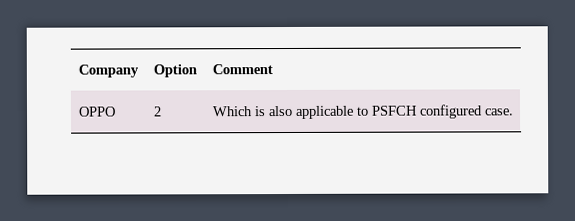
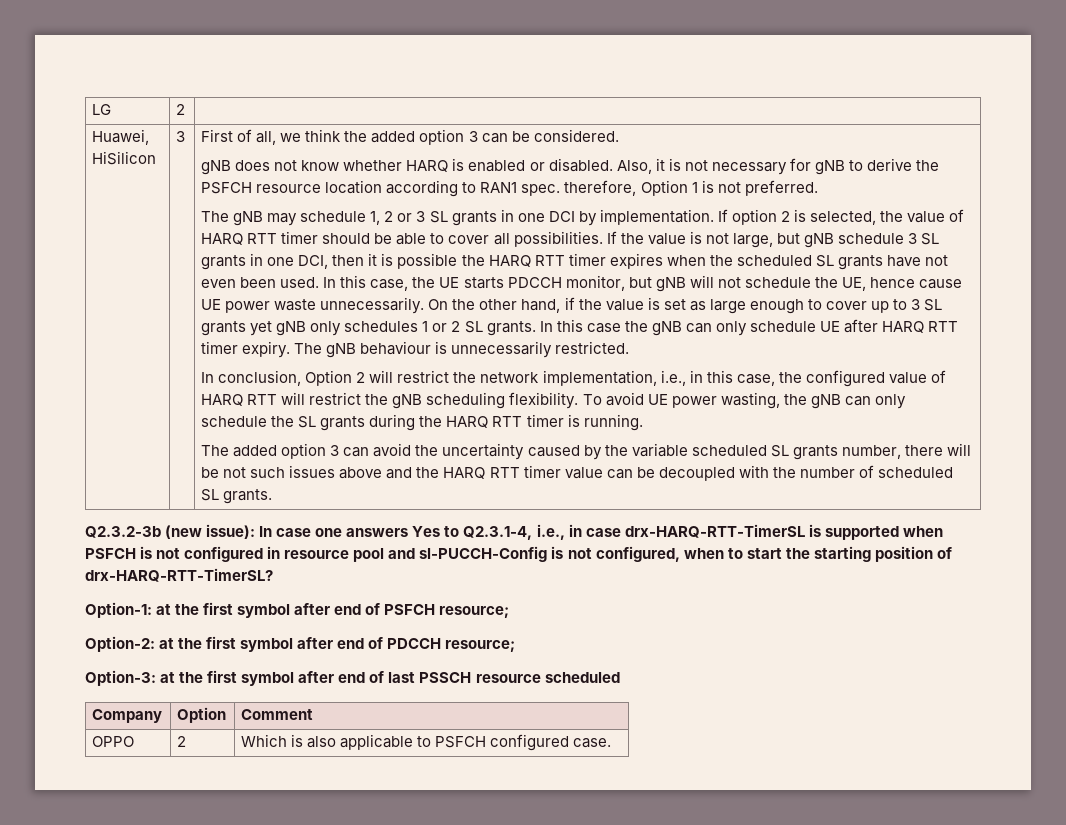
(77, 71) none -> [92,104,112,115] [176,104,186,115] [92,129,150,145] [92,151,157,165] [176,131,186,142] [201,129,619,145] [201,158,940,175] [201,180,818,197] [201,209,965,226] [201,231,940,248] [201,253,949,270] [201,275,963,292] [201,297,943,314] [201,319,959,336] [201,341,630,358] [201,370,946,387] [201,392,906,409] [201,414,643,431] [201,443,971,460] [201,465,954,481] [201,489,273,504] [85,524,943,540] [85,546,952,562] [85,568,273,582] [85,602,510,618] [85,636,516,652] [85,670,620,686] LG | 2 | // Huawei, HiSilicon | 3 | First of all, we think the added option 3 can be considered. // gNB does not know whether HARQ is enabled or disabled. Also, it is not necessary for gNB to derive the PSFCH resource location according to RAN1 spec. therefore, Option 1 is not preferred. // The gNB may schedule 1, 2 or 3 SL grants in one DCI by implementation. If option 2 is selected, the value of HARQ RTT timer should be able to cover all possibilities. If the value is not large, but gNB schedule 3 SL grants in one DCI, then it is possible the HARQ RTT timer expires when the scheduled SL grants have not even been used. In this case, the UE starts PDCCH monitor, but gNB will not schedule the UE, hence cause UE power waste unnecessarily. On the other hand, if the value is set as large enough to cover up to 3 SL grants yet gNB only schedules 1 or 2 SL grants. In this case the gNB can only schedule UE after HARQ RTT timer expiry. The gNB behaviour is unnecessarily restricted. // In conclusion, Option 2 will restrict the network implementation, i.e., in this case, the configured value of HARQ RTT will restrict the gNB scheduling flexibility. To avoid UE power wasting, the gNB can only schedule the SL grants during the HARQ RTT timer is running. // The added option 3 can avoid the uncertainty caused by the variable scheduled SL grants number, there will be not such issues above and the HARQ RTT timer value can be decoupled with the number of scheduled SL grants. // Q2.3.2-3b (new issue): In case one answers Yes to Q2.3.1-4, i.e., in case drx-HARQ-RTT-TimerSL is supported when PSFCH is not configured in resource pool and sl-PUCCH-Config is not configured, when to start the starting position of drx-HARQ-RTT-TimerSL? // Option-1: at the first symbol after end of PSFCH resource; // Option-2: at the first symbol after end of PDCCH resource; // Option-3: at the first symbol after end of last PSSCH resource scheduled //

